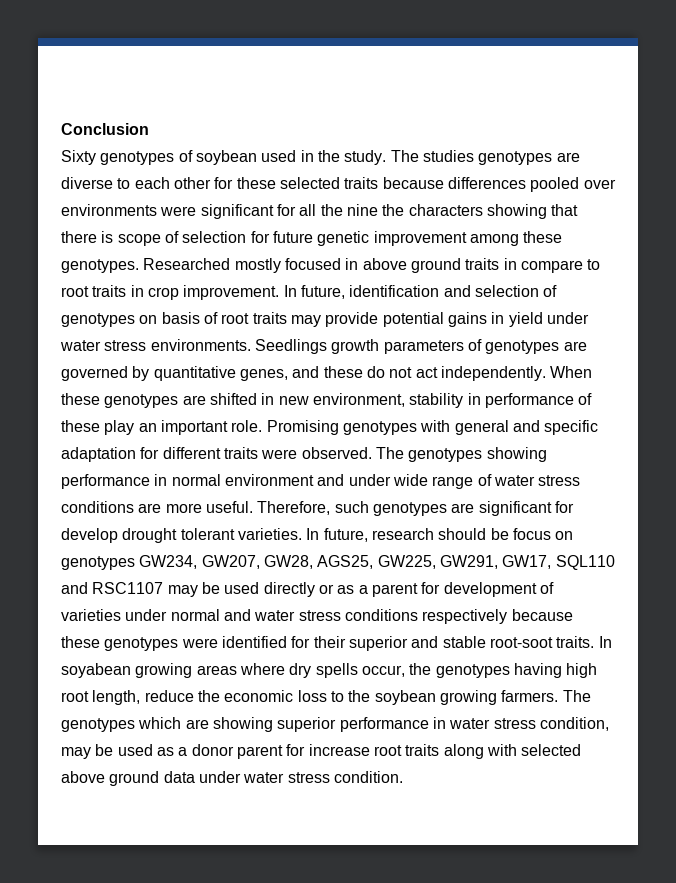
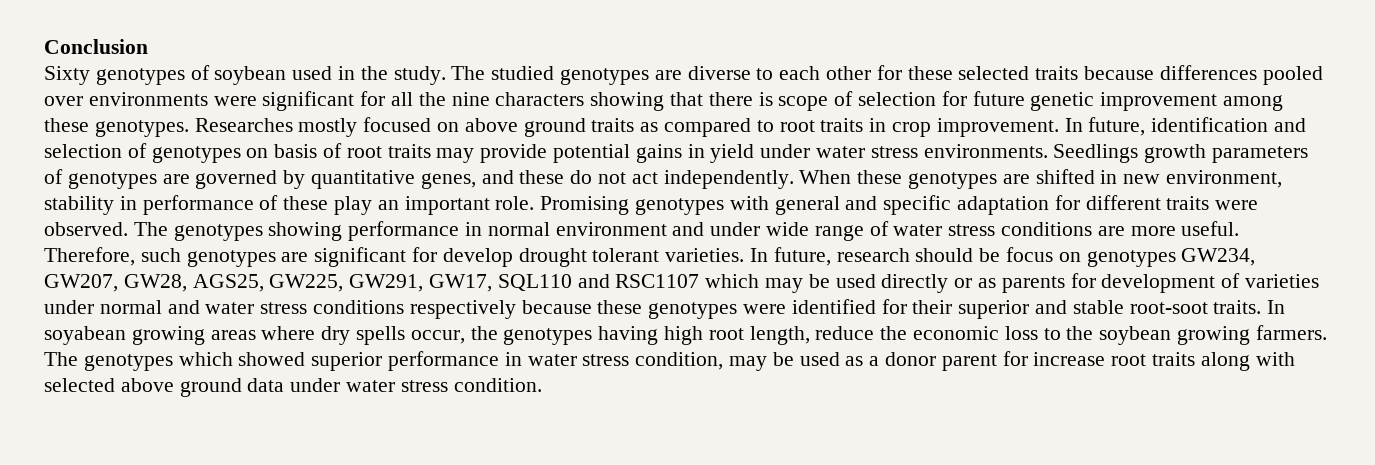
[422,150,474,162] studies -> [491,66,555,80] studied
[382,204,405,216] the -> (490, 99) none
[143,258,231,270] Researched -> [194,118,293,132] Researches
[345,258,359,270] in -> [437,122,460,132] on
[503,258,583,273] in compare -> [640,118,752,137] as compared
(164, 588) none -> [705,274,760,288] which
[358,583,418,597] a parent -> [1001,276,1065,293] parents
[185,717,273,732] are showing -> [238,352,306,366] showed

